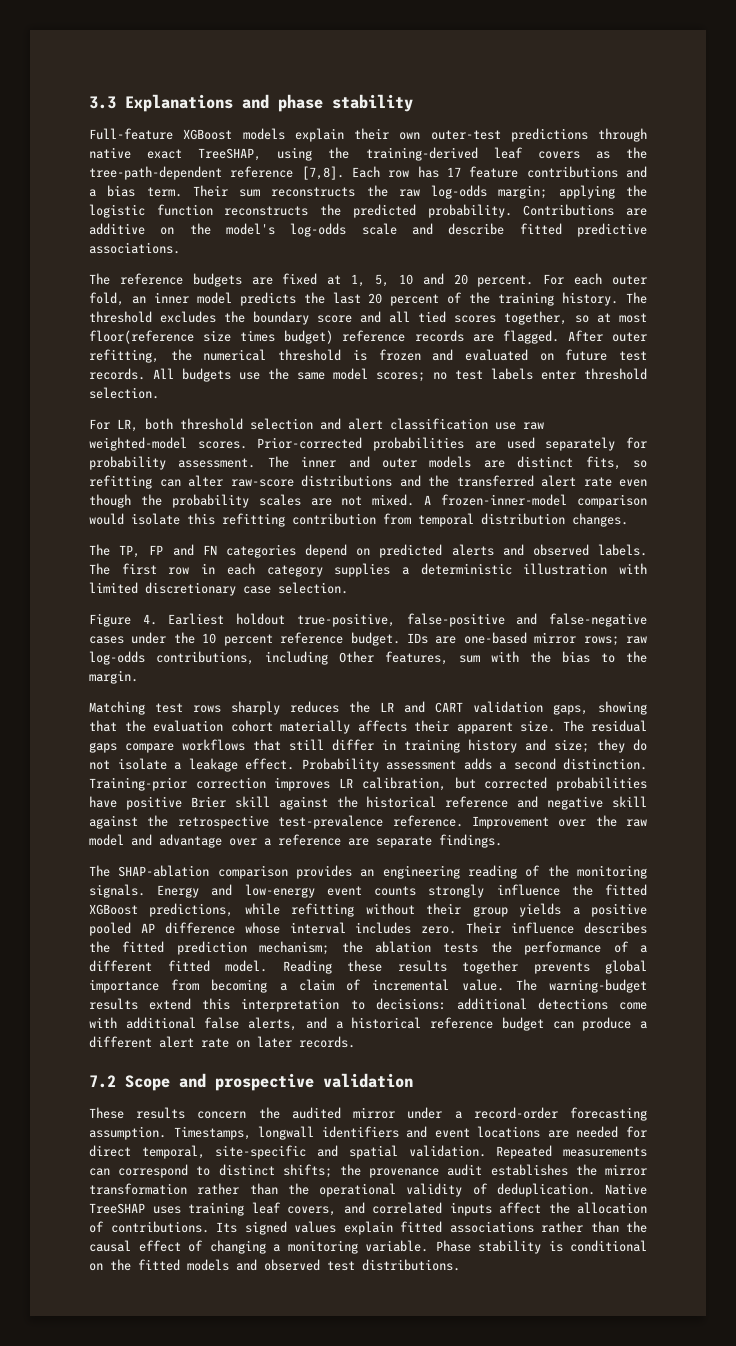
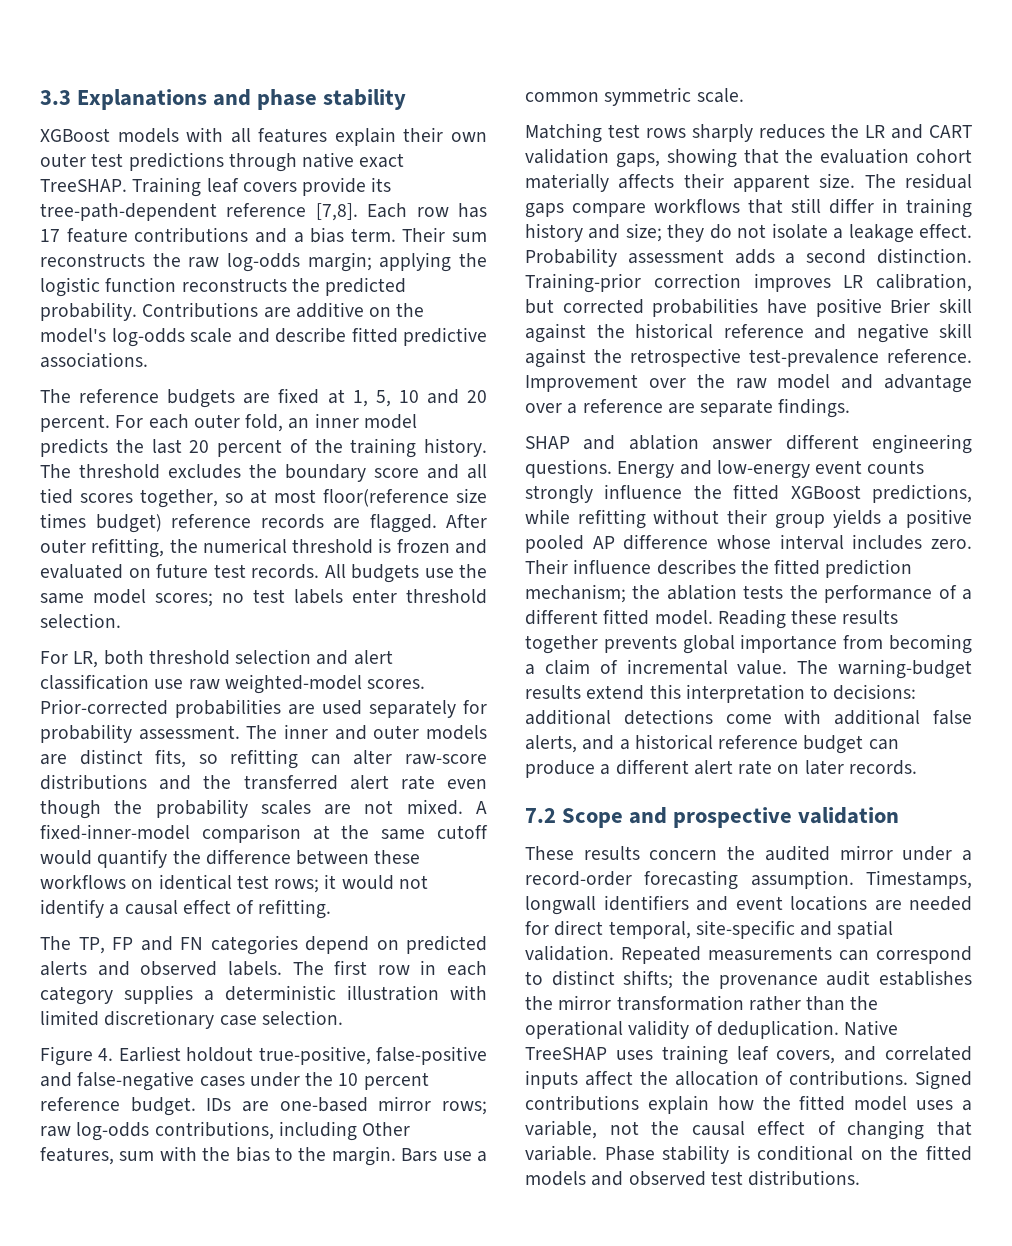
[89,128,173,140] Full-feature -> (407, 99) none
(285, 134) none -> [186,127,328,143] with all features
[430,130,501,140] outer-test -> [40,153,124,167] outer test
[198,147,647,161] TreeSHAP, using the training-derived leaf covers as the -> [40,177,392,197] TreeSHAP. Training leaf covers provide its
[441,494,648,508] [89,513,628,527] frozen-inner-model comparison would isolate this refitting contribution from temporal distribution changes. -> [40,824,489,843] [40,849,421,868] [40,874,428,893] [40,899,332,919] fixed-inner-model comparison at the same cutoff would quantify the difference between these workflows on identical test rows; it would not identify a causal effect of refitting.
(138, 677) none -> [401,1148,487,1162] [525,87,744,106] Bars use a common symmetric scale.
[89,865,647,879] [89,884,145,898] The SHAP-ablation comparison provides an engineering reading of the monitoring signals. -> [525,434,972,454] [525,459,612,478] SHAP and ablation answer different engineering questions.
[216,1221,619,1235] Its signed values explain fitted associations rather than -> [915,1070,972,1090] [525,1095,972,1114] [525,1120,639,1139] Signed contributions explain how the fitted model uses a variable, not
[273,1240,358,1254] a monitoring -> [937,1121,972,1136] that

